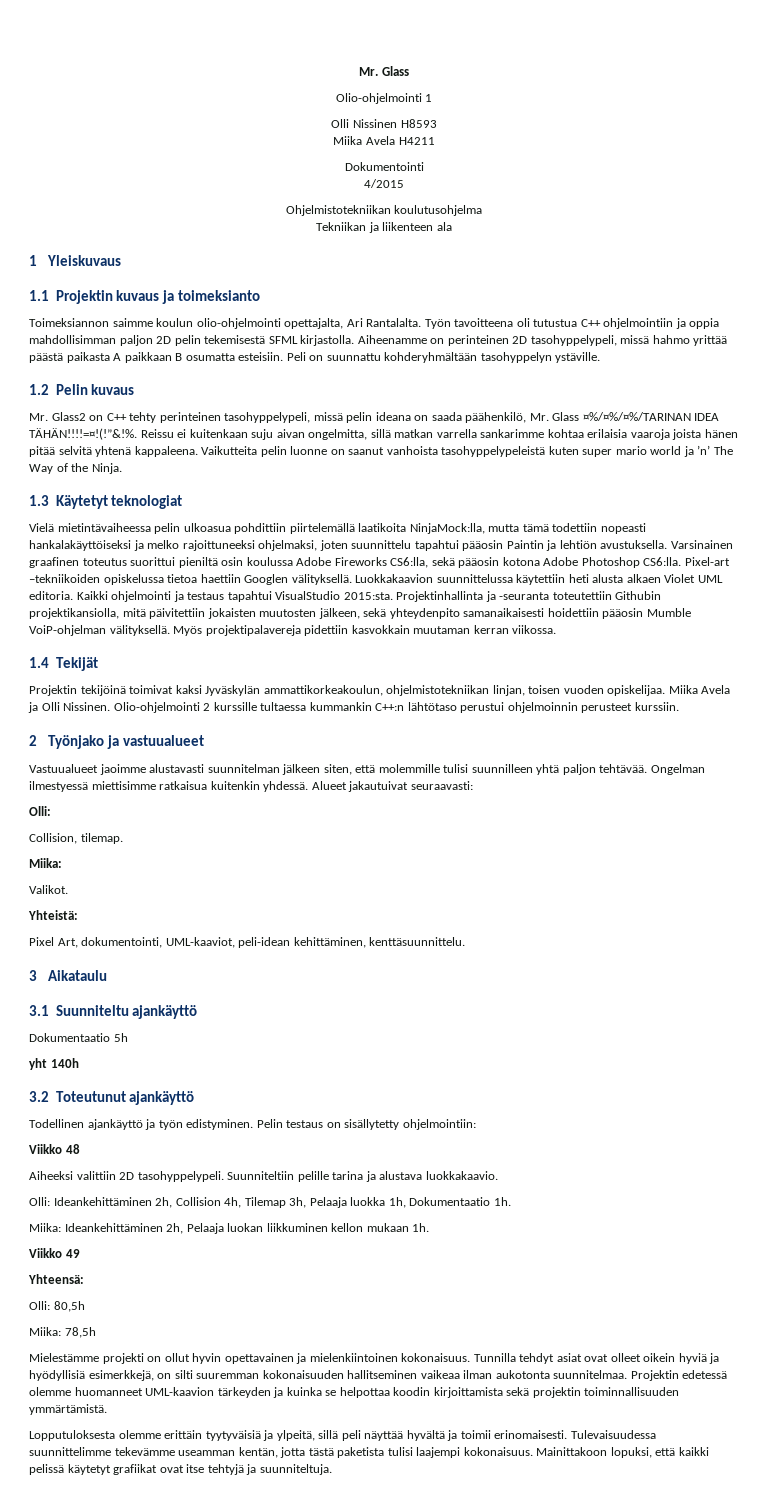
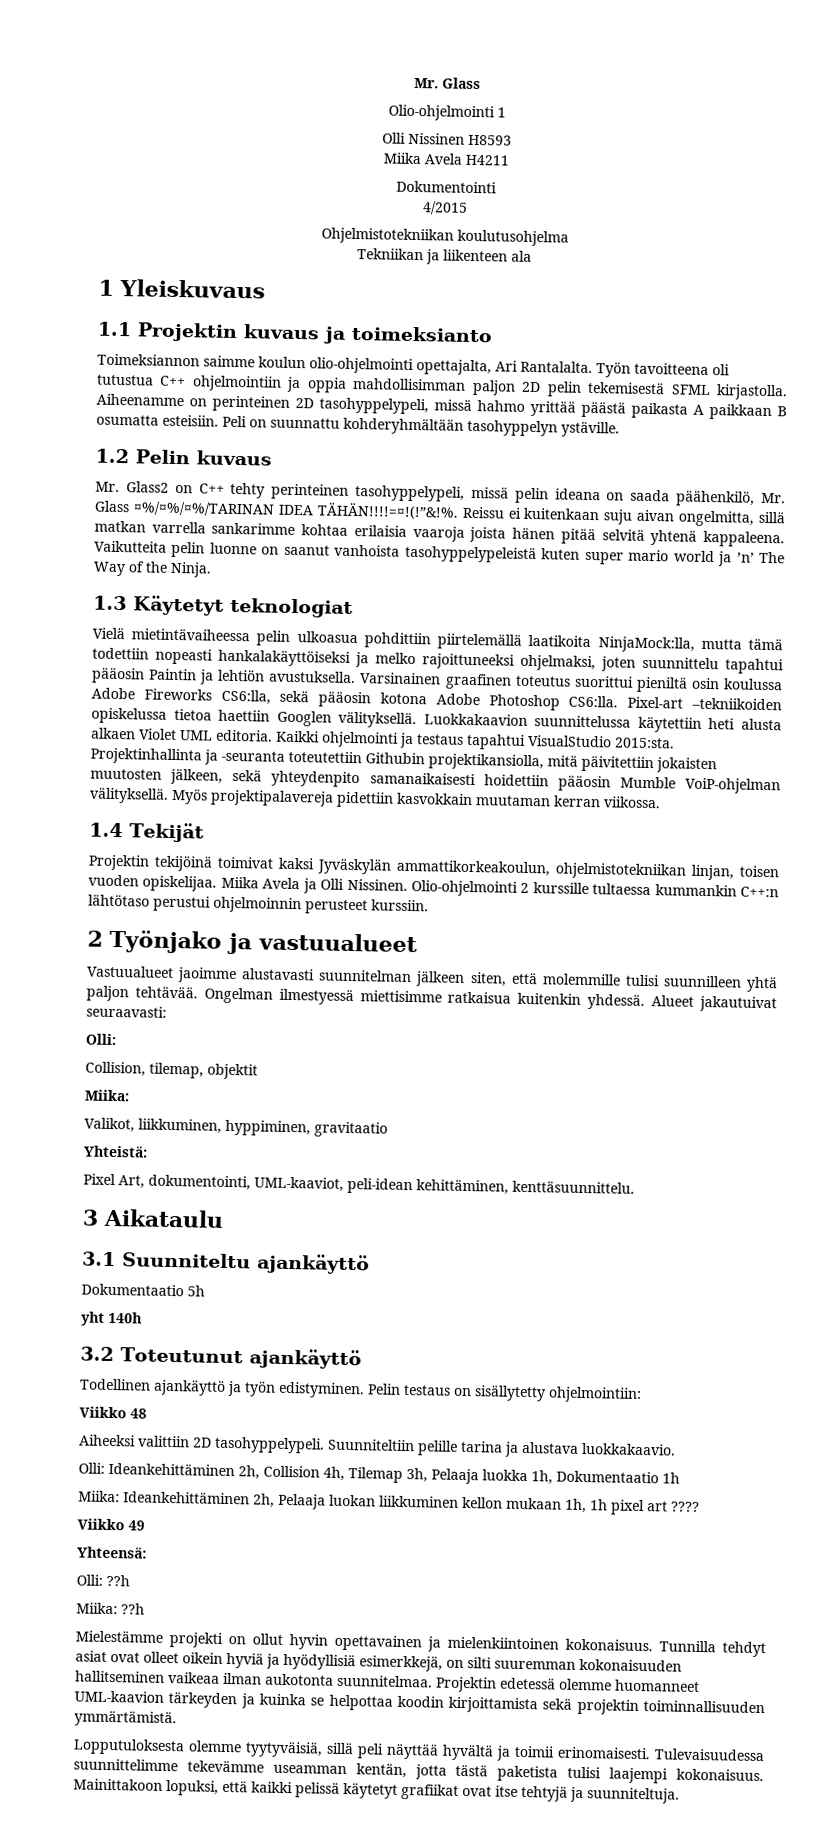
[80,833,123,844] tilemap. -> [149,1062,258,1080] tilemap, objektit
[29,885,68,894] Valikot. -> [84,1117,388,1138] Valikot, liikkuminen, hyppiminen, gravitaatio
[493,1197,511,1206] 1h. -> [662,1472,680,1484] 1h
[412,1223,430,1232] 1h. -> [565,1498,700,1516] 1h, 1h pixel art ????
[53,1301,85,1312] [29,1327,96,1338] 80,5h // Miika: 78,5h -> [106,1574,130,1587] [76,1602,145,1615] ??h // Miika: ??h
[164,1430,315,1441] erittäin tyytyväisiä ja ylpeitä, -> [245,1741,323,1758] tyytyväisiä,

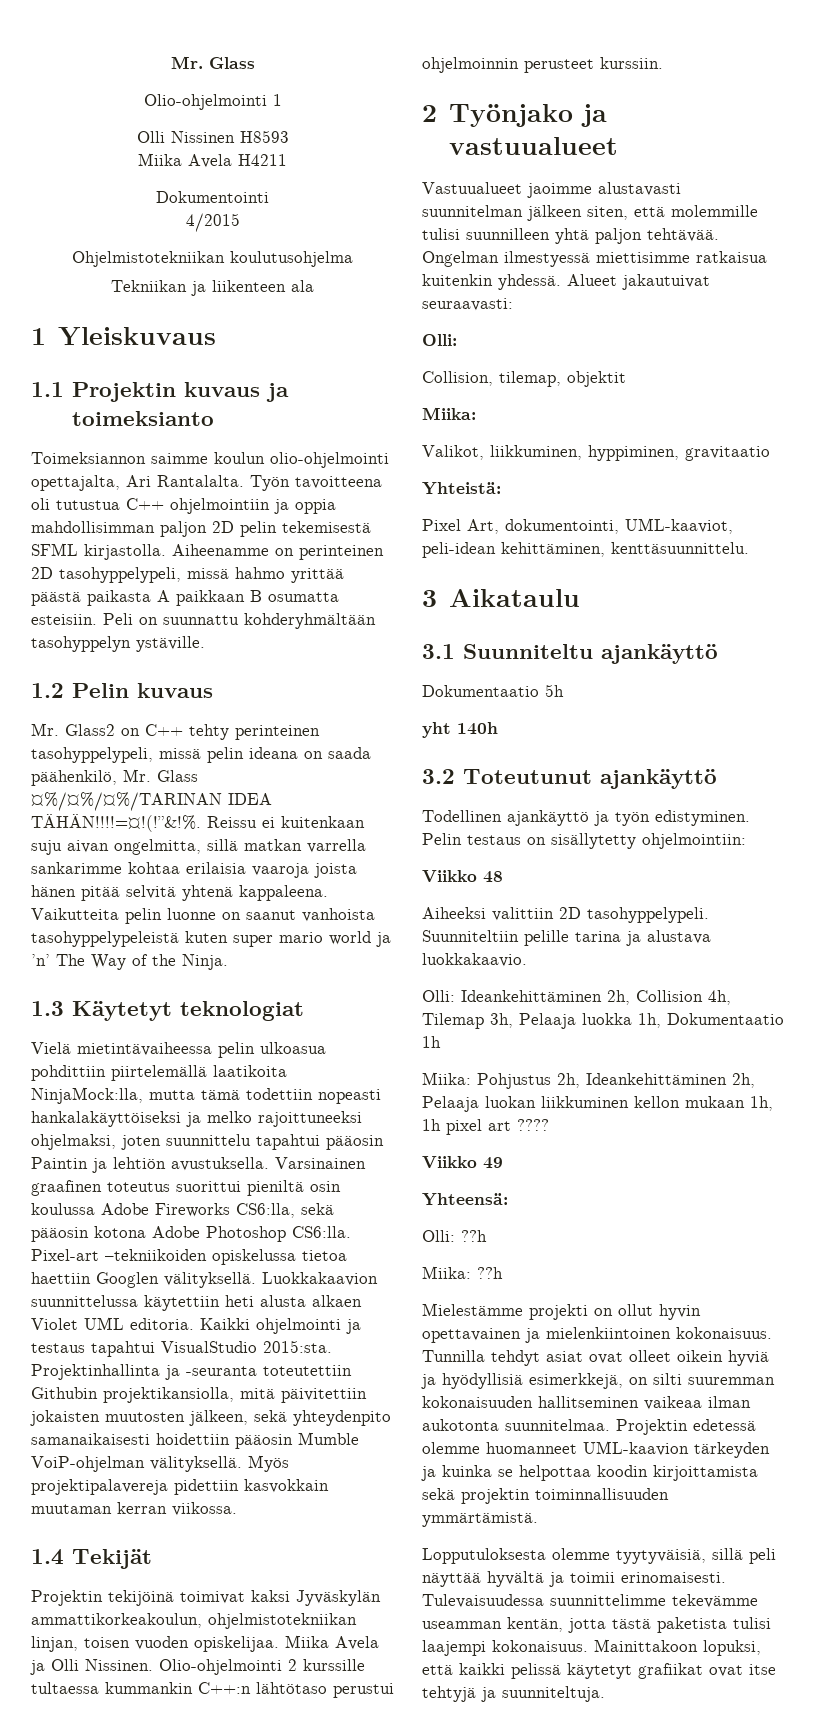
(120, 1496) none -> [477,1073,580,1089] Pohjustus 2h,

